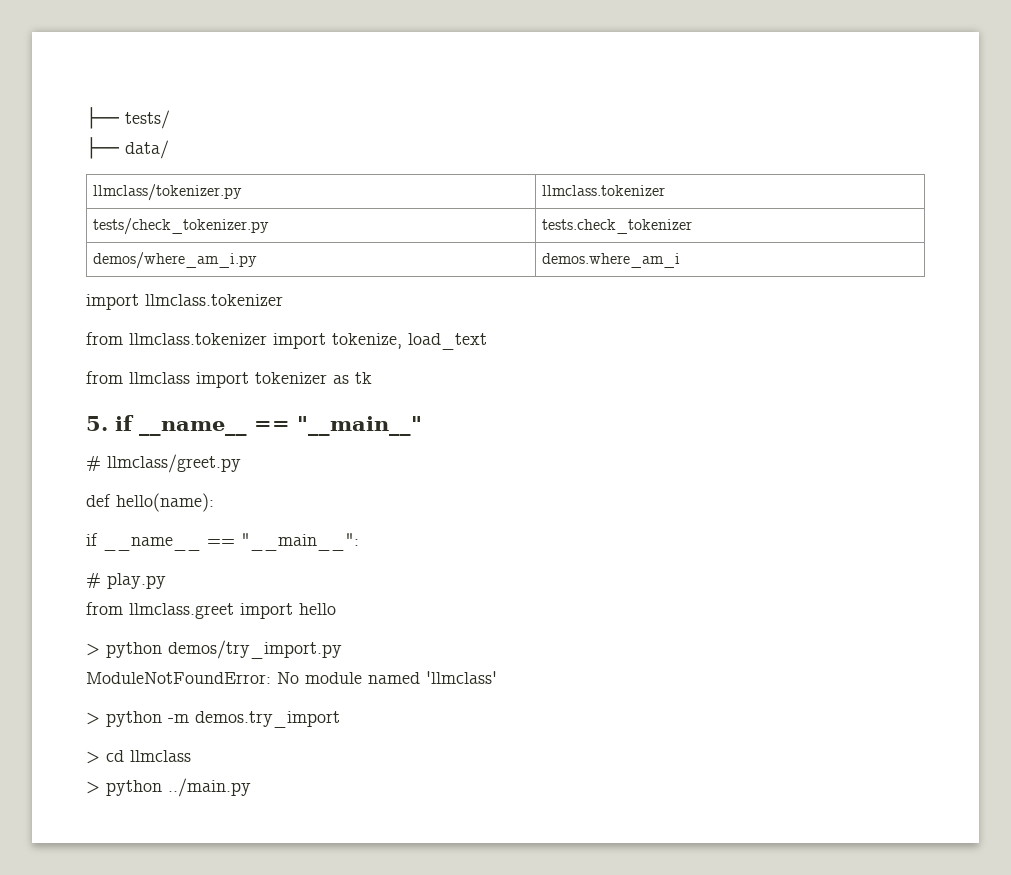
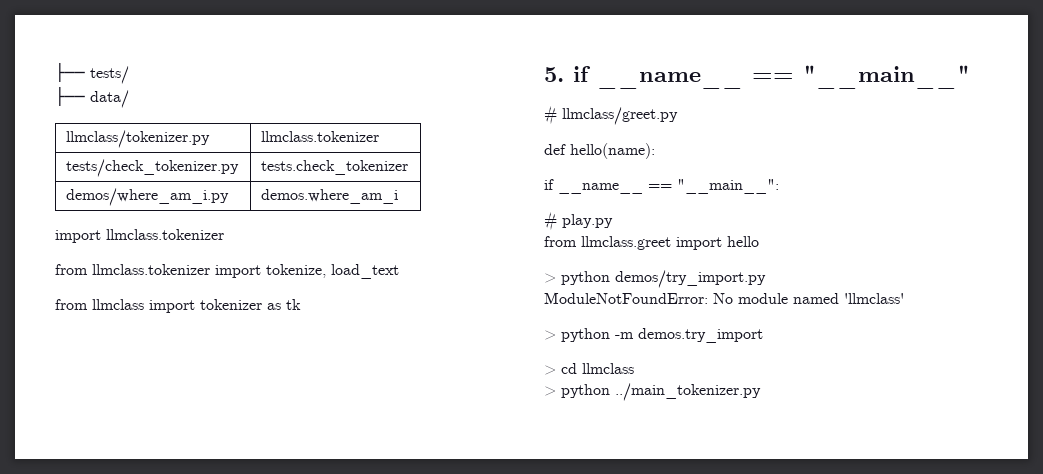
[168,778,251,797] ../main.py -> [615,383,761,401] ../main_tokenizer.py

